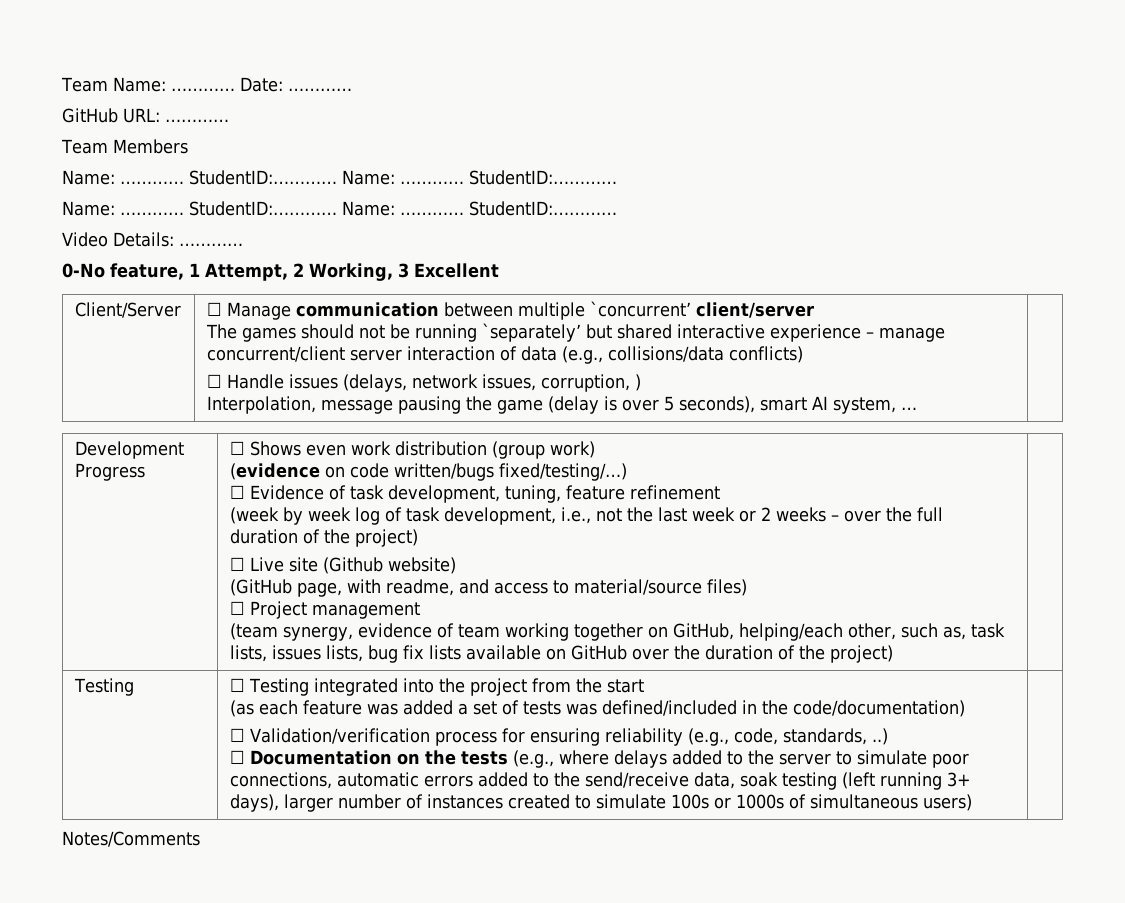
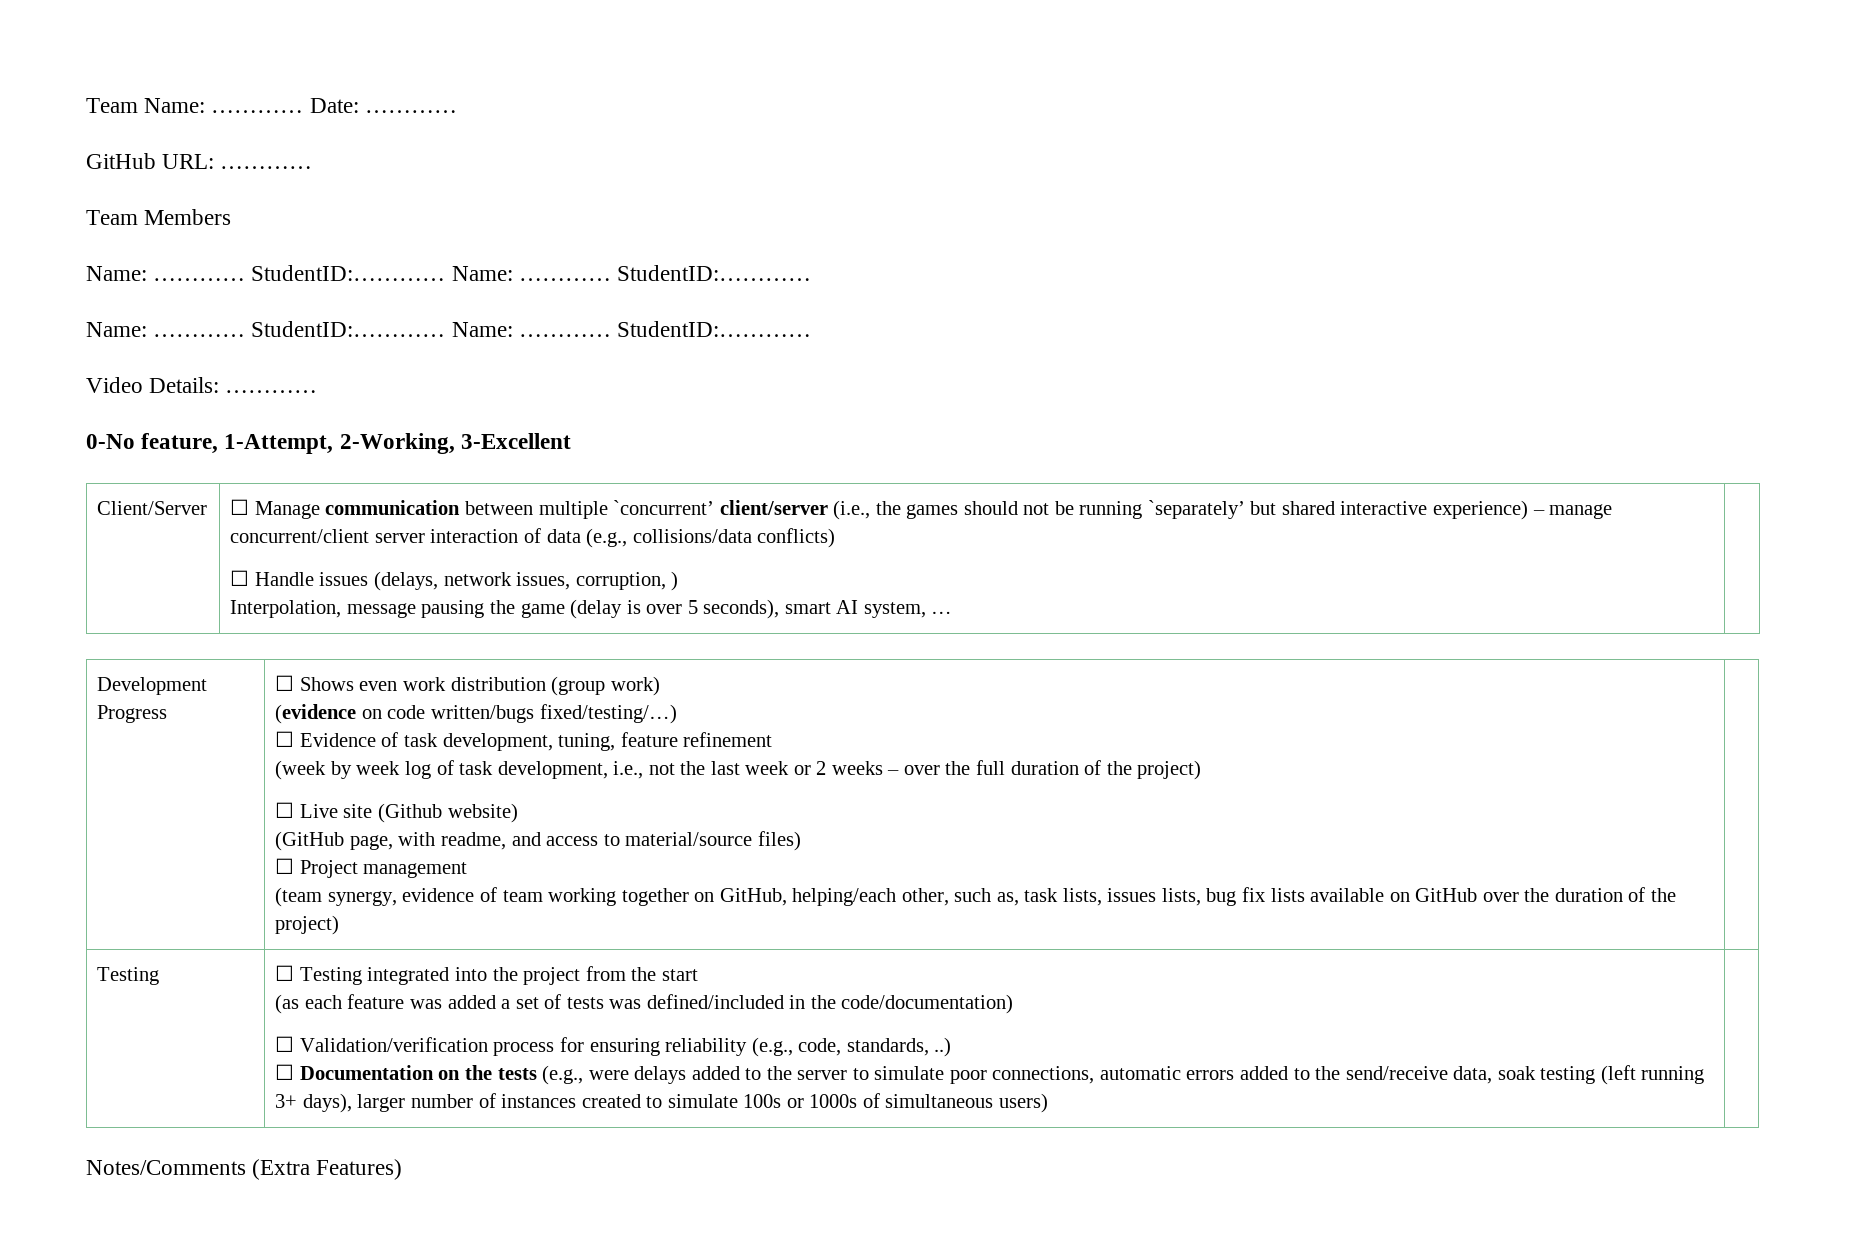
[189,263,499,281] 1 Attempt, 2 Working, 3 Excellent -> [224,433,571,454] 1-Attempt, 2-Working, 3-Excellent
[205,324,237,339] // The -> [833,500,901,520] (i.e., the
[769,324,861,342] experience -> [1433,500,1529,520] experience)
[558,750,609,765] where -> [588,1070,629,1080] were
(200, 839) none -> [252,1159,403,1180] (Extra Features)

